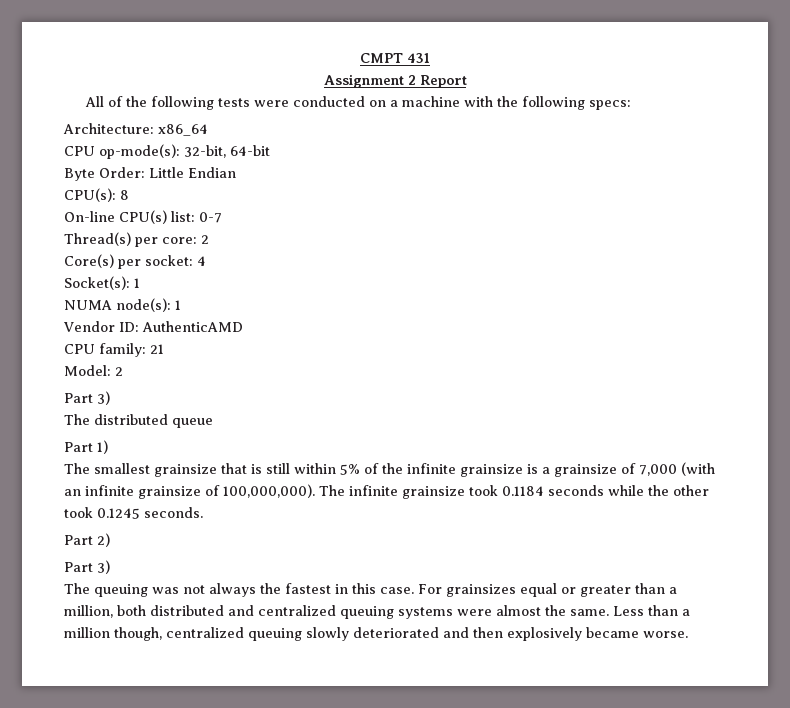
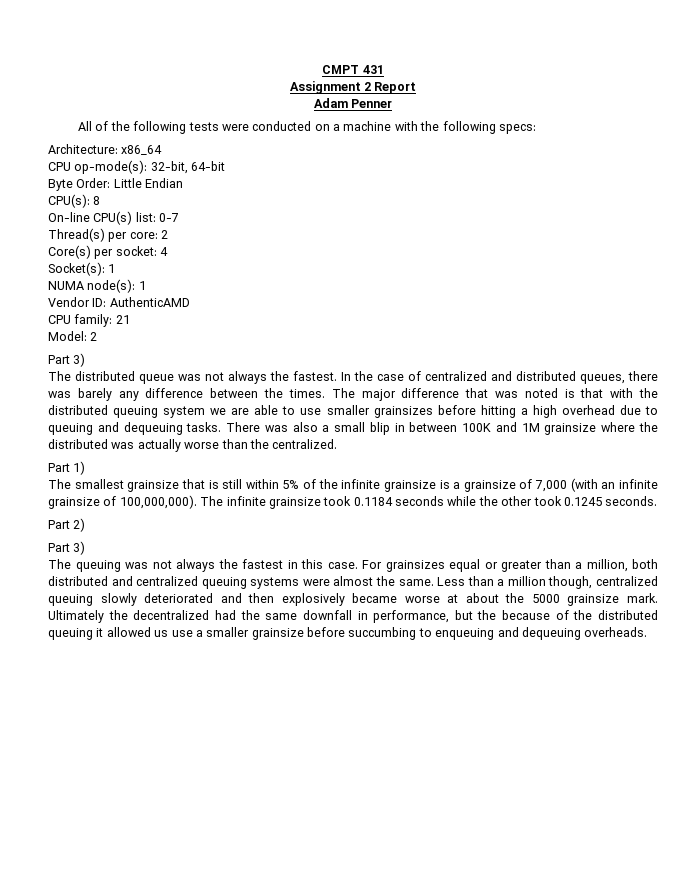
(467, 81) none -> [313,98,393,108] // Adam Penner
(213, 423) none -> [178,371,658,384] [48,388,658,401] [48,405,658,418] [48,422,658,435] [48,439,338,452] was not always the fastest. In the case of centralized and distributed queues, there was barely any difference between the times. The major difference that was noted is that with the distributed queuing system we are able to use smaller grainsizes before hitting a high overhead due to queuing and dequeuing tasks. There was also a small blip in between 100K and 1M grainsize where the distributed was actually worse than the centralized.
[643,631,688,638] worse. -> [404,593,659,606] [48,610,658,623] [48,627,648,640] worse at about the 5000 grainsize mark. Ultimately the decentralized had the same downfall in performance, but the because of the distributed queuing it allowed us use a smaller grainsize before succumbing to enqueuing and dequeuing overheads.

